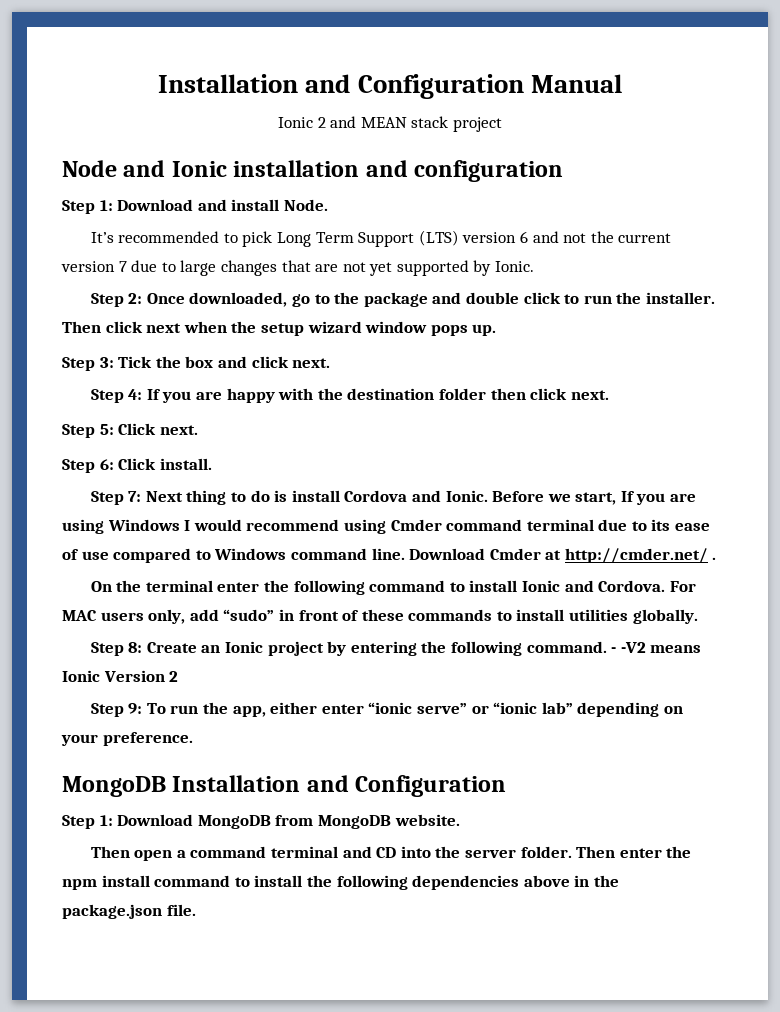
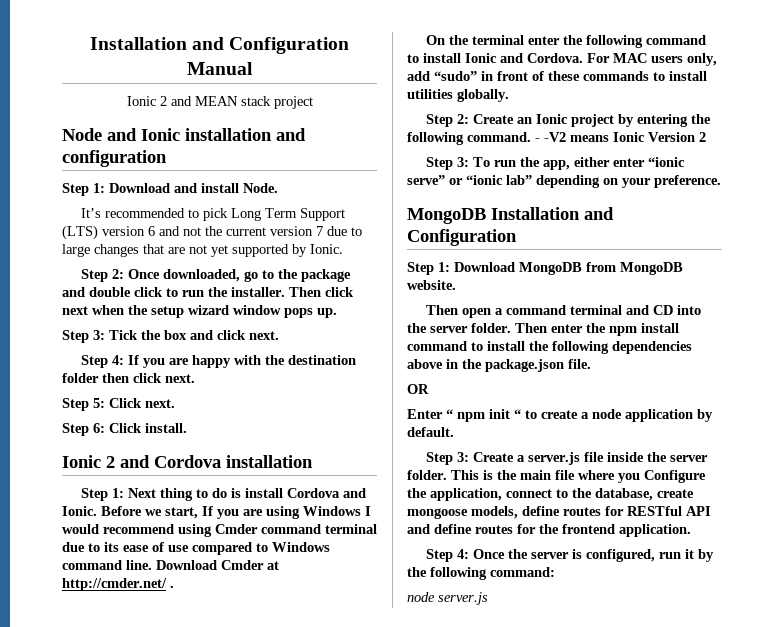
[90,491,142,505] // Step 7: -> [62,455,313,468] [81,488,125,501] // Ionic 2 and Cordova installation // Step 1:
[128,642,143,653] 8: -> [457,114,470,124] 2:
[128,703,143,714] 9: -> [457,157,470,167] 3:
(196, 910) none -> [407,384,429,394] [407,409,713,422] [407,427,454,437] [426,452,709,465] [407,470,706,483] [407,488,694,501] [407,506,711,519] [407,524,691,537] [426,549,715,562] [407,567,555,580] [407,592,488,605] // OR // Enter “ npm init “ to create a node application by default. // Step 3: Create a server.js file inside the server folder. This is the main file where you Configure the application, connect to the database, create mongoose models, define routes for RESTful API and define routes for the frontend application. // Step 4: Once the server is configured, run it by the following command: // node server.js

